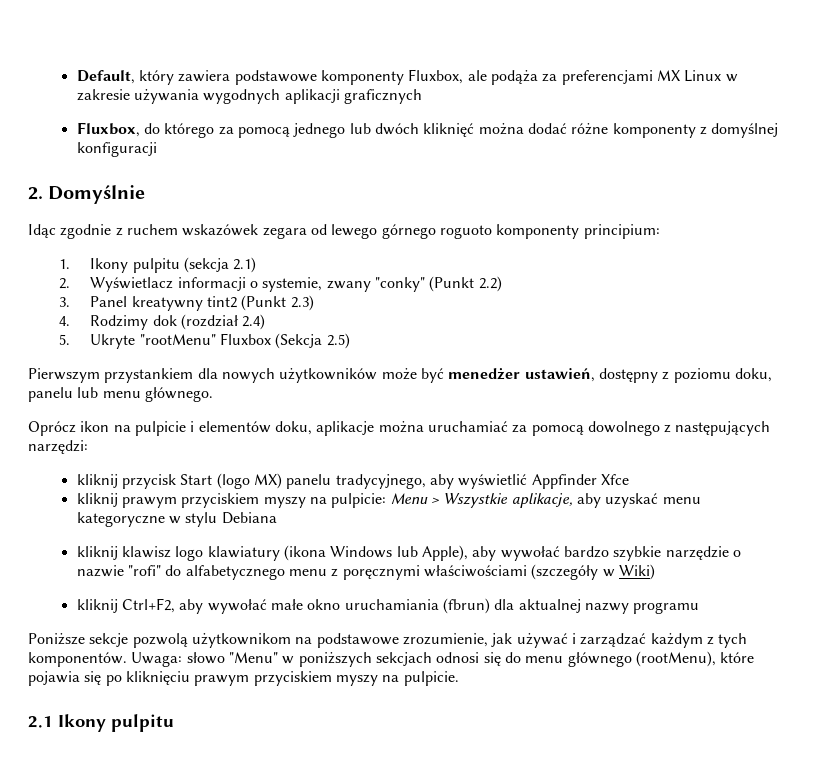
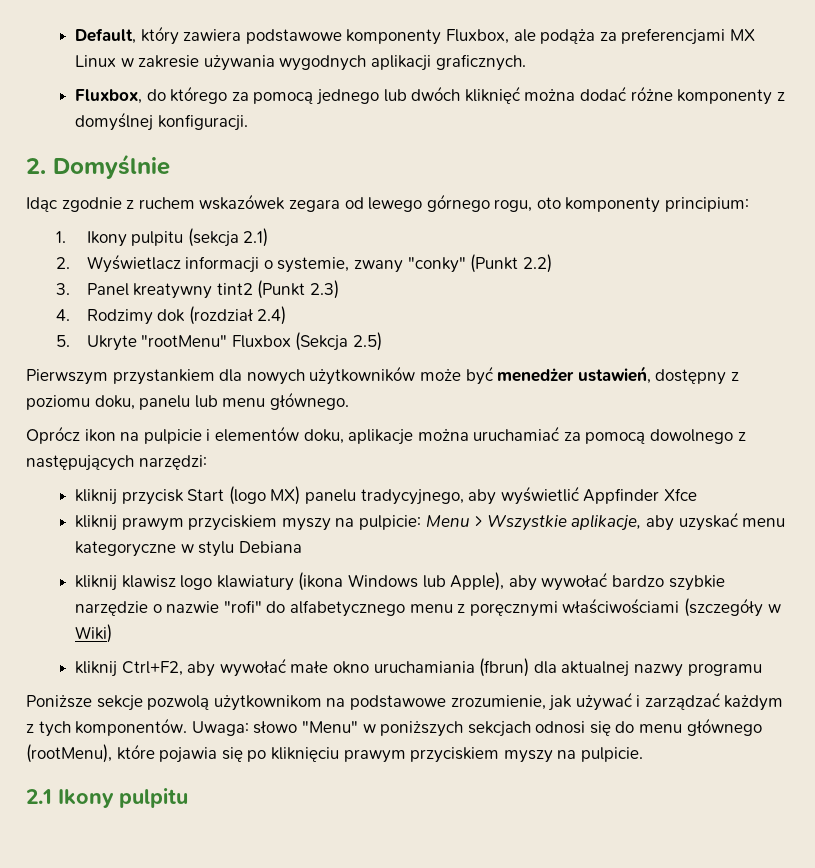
[344,89,423,104] graficznych -> [435,54,526,71] graficznych.
[76,142,157,157] konfiguracji -> [157,114,248,131] konfiguracji.
[439,225,492,239] roguoto -> [494,197,561,212] rogu, oto

